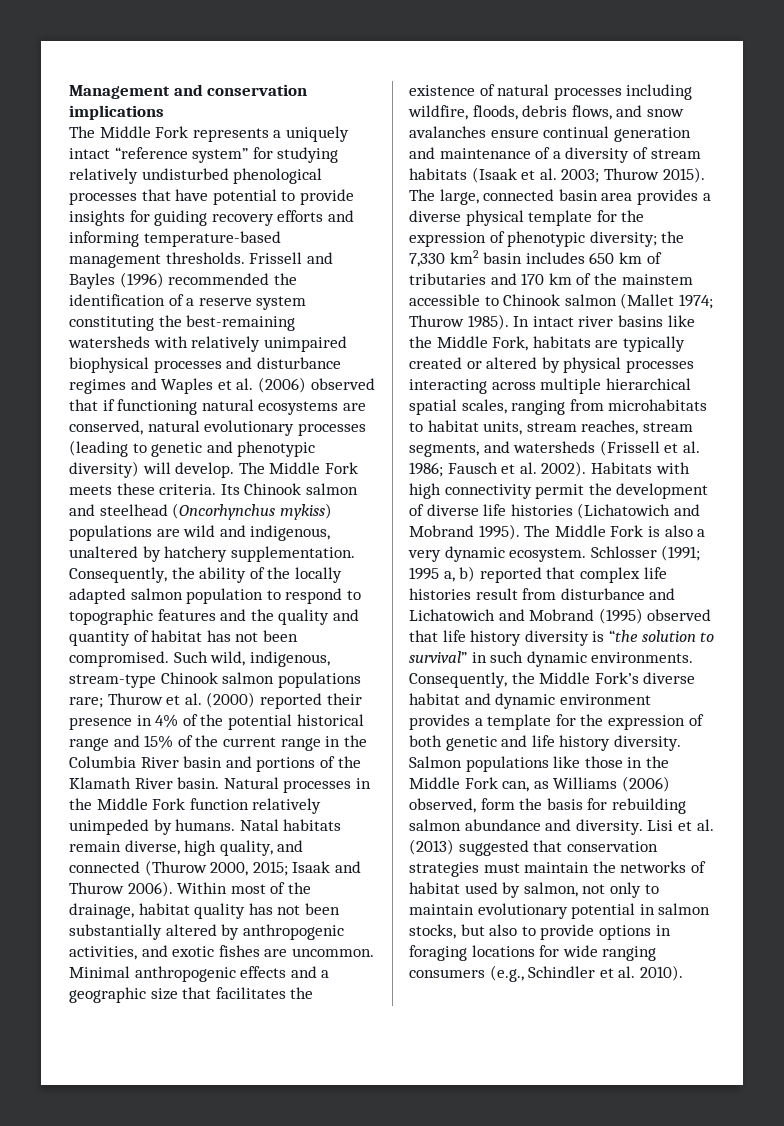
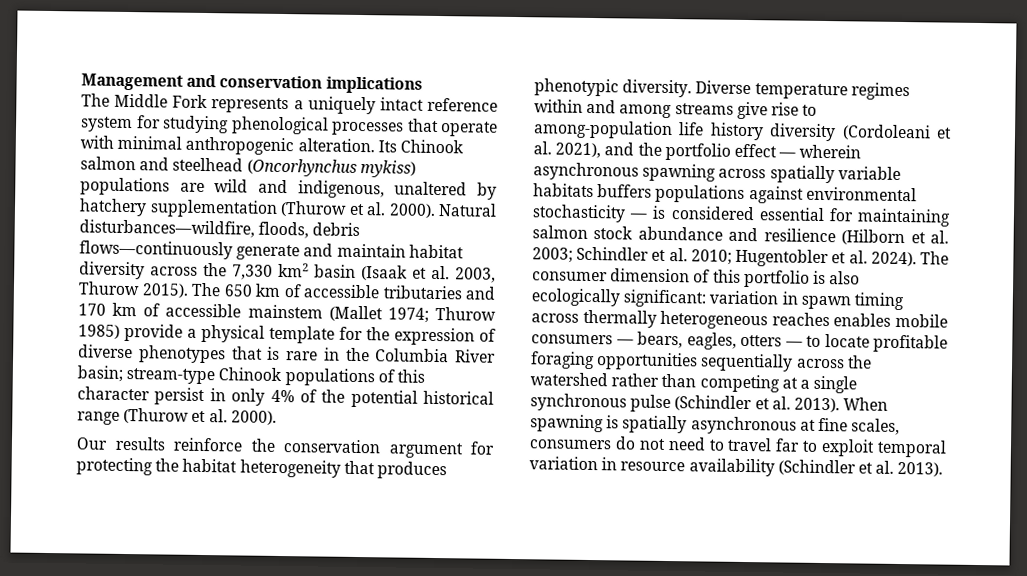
[114,147,339,163] [69,168,323,184] [69,189,354,205] [69,210,354,226] [69,231,281,247] [69,252,333,268] [69,272,297,289] [69,294,307,310] [69,315,296,331] [68,336,347,352] [69,357,341,373] [69,377,375,394] [69,399,366,415] [69,420,366,436] [69,440,316,457] [69,461,358,478] [69,483,217,495] “reference system” for studying relatively undisturbed phenological processes that have potential to provide insights for guiding recovery efforts and informing temperature-based management thresholds. Frissell and Bayles (1996) recommended the identification of a reserve system constituting the best-remaining watersheds with relatively unimpaired biophysical processes and disturbance regimes and Waples et al. (2006) observed that if functioning natural ecosystems are conserved, natural evolutionary processes (leading to genetic and phenotypic diversity) will develop. The Middle Fork meets these criteria. -> [427,97,498,112] [80,115,498,137] [80,135,375,156] reference system for studying phenological processes that operate with minimal anthropogenic alteration.
[230,546,355,562] [69,567,342,583] [69,588,361,604] [69,609,359,625] [69,630,298,646] [69,651,330,667] [69,672,361,688] [69,692,362,709] [69,715,152,730] supplementation. Consequently, the ability of the locally adapted salmon population to respond to topographic features and the quality and quantity of habitat has not been compromised. Such wild, indigenous, stream-type Chinook salmon populations rare; Thurow et al. (2000) reported their presence in -> [149,199,497,218] [79,219,361,239] [79,240,464,261] [79,261,496,283] [78,281,496,300] [78,302,496,323] [78,323,496,346] [78,344,496,364] [77,365,425,387] [77,386,266,406] supplementation (Thurow et al. 2000). Natural disturbances—wildfire, floods, debris flows—continuously generate and maintain habitat diversity across the 7,330 km2 basin (Isaak et al. 2003, Thurow 2015). The 650 km of accessible tributaries and 170 km of accessible mainstem (Mallet 1974; Thurow 1985) provide a physical template for the expression of diverse phenotypes that is rare in the Columbia River basin; stream-type Chinook populations of this character persist in only
[113,735,367,751] [69,756,361,772] [69,777,371,793] [69,798,322,814] [69,819,342,835] [69,840,304,856] [69,860,361,876] [69,881,311,897] [69,903,340,919] [69,924,344,940] [69,945,374,960] [69,966,330,982] [69,987,314,1003] [409,84,693,100] [408,105,684,120] [409,126,691,142] [409,147,701,163] [409,167,705,183] [409,189,711,205] [409,210,645,226] [409,231,685,247] [409,250,662,267] [409,273,693,285] [409,293,713,309] [409,314,695,330] [409,336,685,352] [409,357,694,373] [409,378,691,394] [409,399,708,415] [409,420,693,435] [409,440,700,457] [409,461,690,477] [409,483,709,499] [409,503,700,519] [409,524,706,540] [408,545,701,562] [409,566,667,583] [409,588,676,600] [409,608,712,624] [409,630,715,646] [409,651,694,667] [409,672,696,688] [409,693,651,709] [409,714,704,730] [409,735,681,751] [409,756,669,772] [409,776,670,792] [409,798,686,814] [409,819,714,835] [409,839,658,856] [409,861,706,877] [409,882,659,898] [409,903,711,919] [409,924,671,940] [409,945,657,961] [409,965,683,982] and 15% of the current range in the Columbia River basin and portions of the Klamath River basin. Natural processes in the Middle Fork function relatively unimpeded by humans. Natal habitats remain diverse, high quality, and connected (Thurow 2000, 2015; Isaak and Thurow 2006). Within most of the drainage, habitat quality has not been substantially altered by anthropogenic activities, and exotic fishes are uncommon. Minimal anthropogenic effects and a geographic size that facilitates the existence of natural processes including wildfire, floods, debris flows, and snow avalanches ensure continual generation and maintenance of a diversity of stream habitats (Isaak et al. 2003; Thurow 2015). The large, connected basin area provides a diverse physical template for the expression of phenotypic diversity; the 7,330 km2 basin includes 650 km of tributaries and 170 km of the mainstem accessible to Chinook salmon (Mallet 1974; Thurow 1985). In intact river basins like the Middle Fork, habitats are typically created or altered by physical processes interacting across multiple hierarchical spatial scales, ranging from microhabitats to habitat units, stream reaches, stream segments, and watersheds (Frissell et al. 1986; Fausch et al. 2002). Habitats with high connectivity permit the development of diverse life histories (Lichatowich and Mobrand 1995). The Middle Fork is also a very dynamic ecosystem. Schlosser (1991; 1995 a, b) reported that complex life histories result from disturbance and Lichatowich and Mobrand (1995) observed that life history diversity is “the solution to survival” in such dynamic environments. Consequently, the Middle Fork’s diverse habitat and dynamic environment provides a template for the expression of both genetic and life history diversity. Salmon populations like those in the Middle Fork can, as Williams (2006) observed, form the basis for rebuilding salmon abundance and diversity. Lisi et al. (2013) suggested that conservation strategies must maintain the networks of habitat used by salmon, not only to maintain evolutionary potential in salmon stocks, but also to provide options in foraging locations for wide ranging consumers (e.g., Schindler et al. 2010). -> [123,407,277,425] [76,436,495,459] [76,457,447,480] [534,78,910,101] [534,99,818,120] [533,120,952,142] [533,141,862,161] [533,162,901,184] [533,183,917,204] [532,204,951,227] [532,225,949,246] [532,246,949,268] [532,268,861,288] [531,288,904,311] [531,309,948,330] [531,331,948,353] [530,351,872,372] [530,372,858,394] [530,393,889,413] [530,414,901,436] [529,436,947,458] [529,456,944,477] (Thurow et al. 2000). // Our results reinforce the conservation argument for protecting the habitat heterogeneity that produces phenotypic diversity. Diverse temperature regimes within and among streams give rise to among-population life history diversity (Cordoleani et al. 2021), and the portfolio effect — wherein asynchronous spawning across spatially variable habitats buffers populations against environmental stochasticity — is considered essential for maintaining salmon stock abundance and resilience (Hilborn et al. 2003; Schindler et al. 2010; Hugentobler et al. 2024). The consumer dimension of this portfolio is also ecologically significant: variation in spawn timing across thermally heterogeneous reaches enables mobile consumers — bears, eagles, otters — to locate profitable foraging opportunities sequentially across the watershed rather than competing at a single synchronous pulse (Schindler et al. 2013). When spawning is spatially asynchronous at fine scales, consumers do not need to travel far to exploit temporal variation in resource availability (Schindler et al. 2013).

